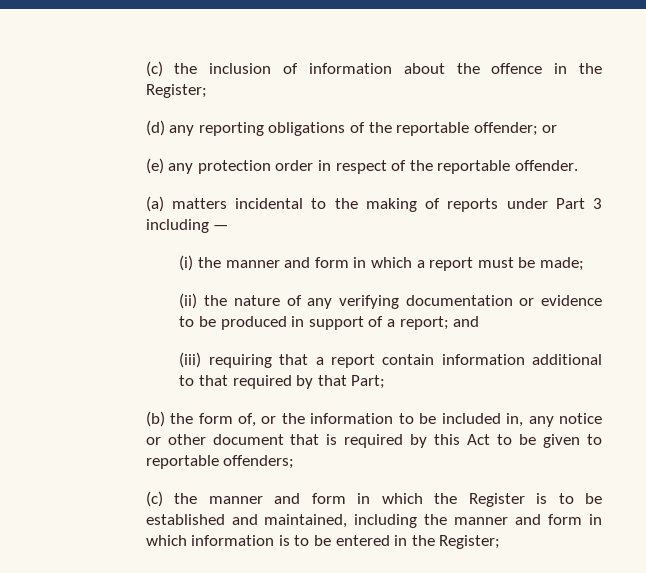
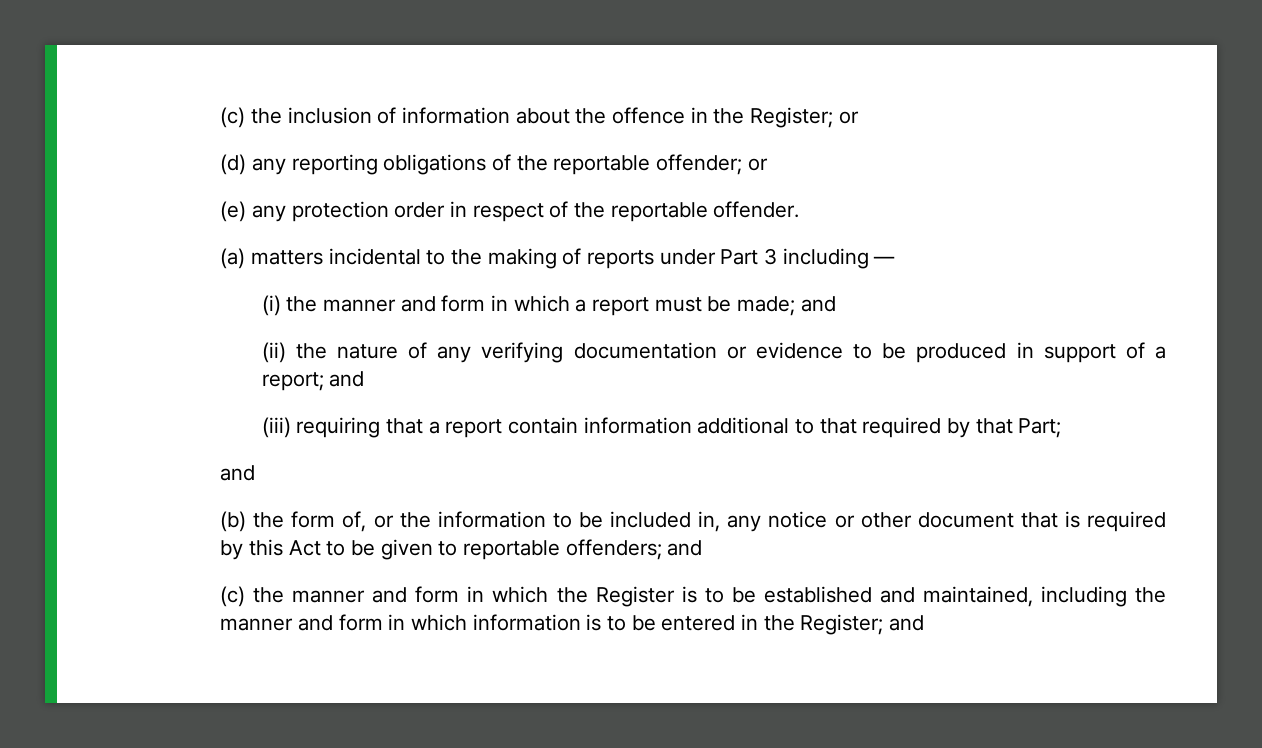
(207, 91) none -> [838,111,859,124] or
(584, 264) none -> [800,296,836,312] and
(386, 382) none -> [220,465,256,481] // and
(295, 462) none -> [667,540,703,556] and
(501, 542) none -> [888,615,924,631] and

